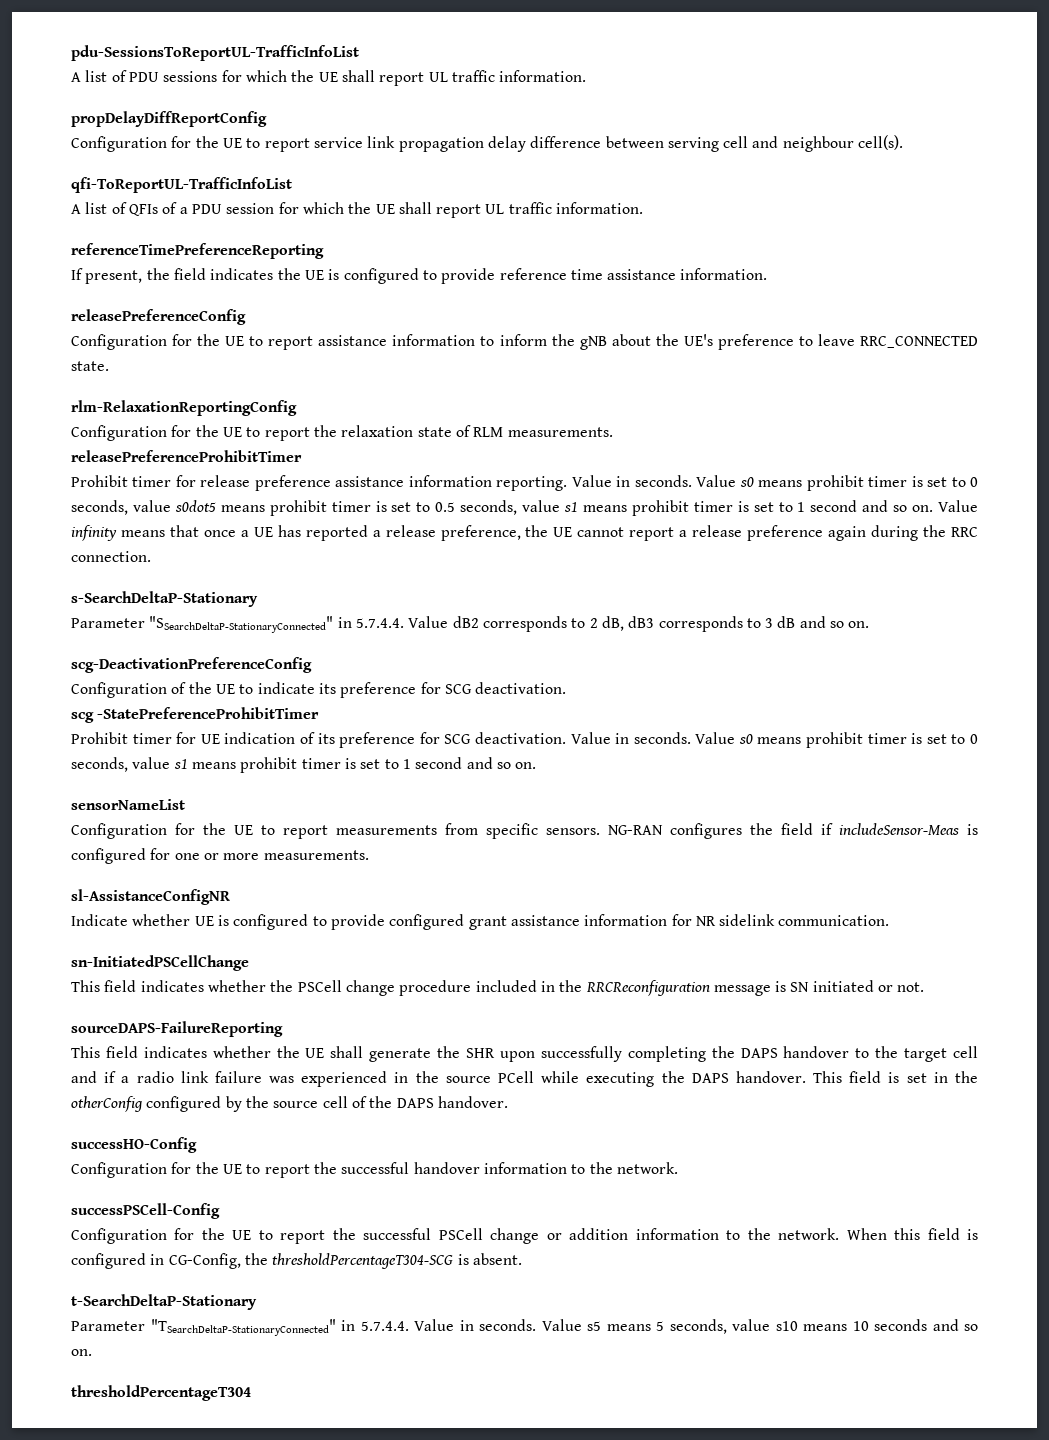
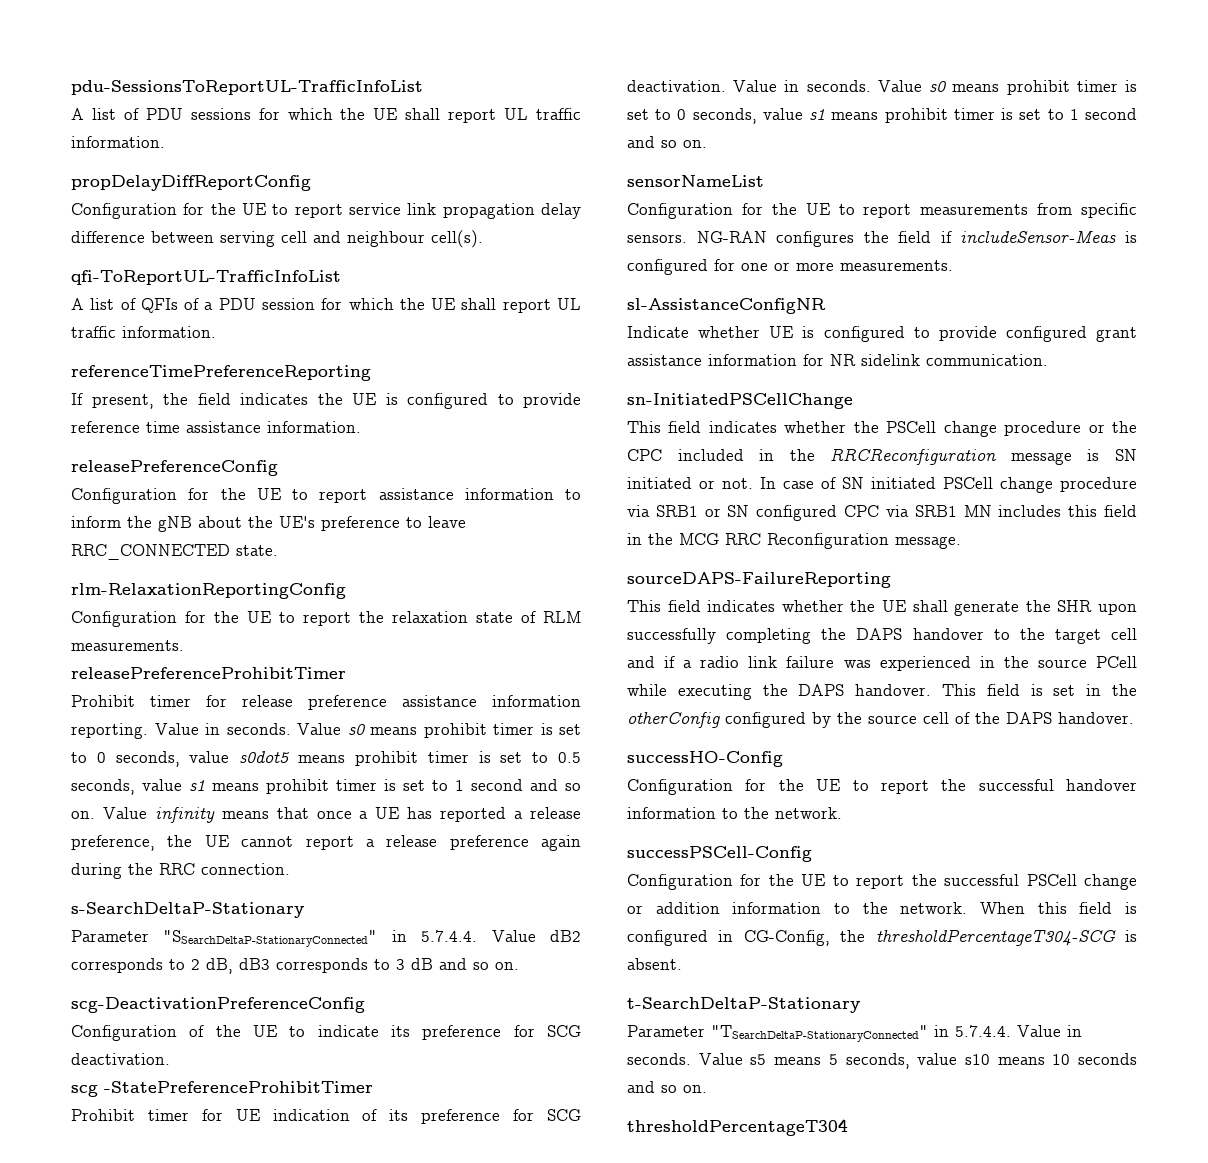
(472, 988) none -> [1088,421,1137,433] [627,449,662,461] or the CPC
(925, 987) none -> [760,477,1137,493] [627,505,1137,521] [627,533,961,549] In case of SN initiated PSCell change procedure via SRB1 or SN configured CPC via SRB1 MN includes this field in the MCG RRC Reconfiguration message.

